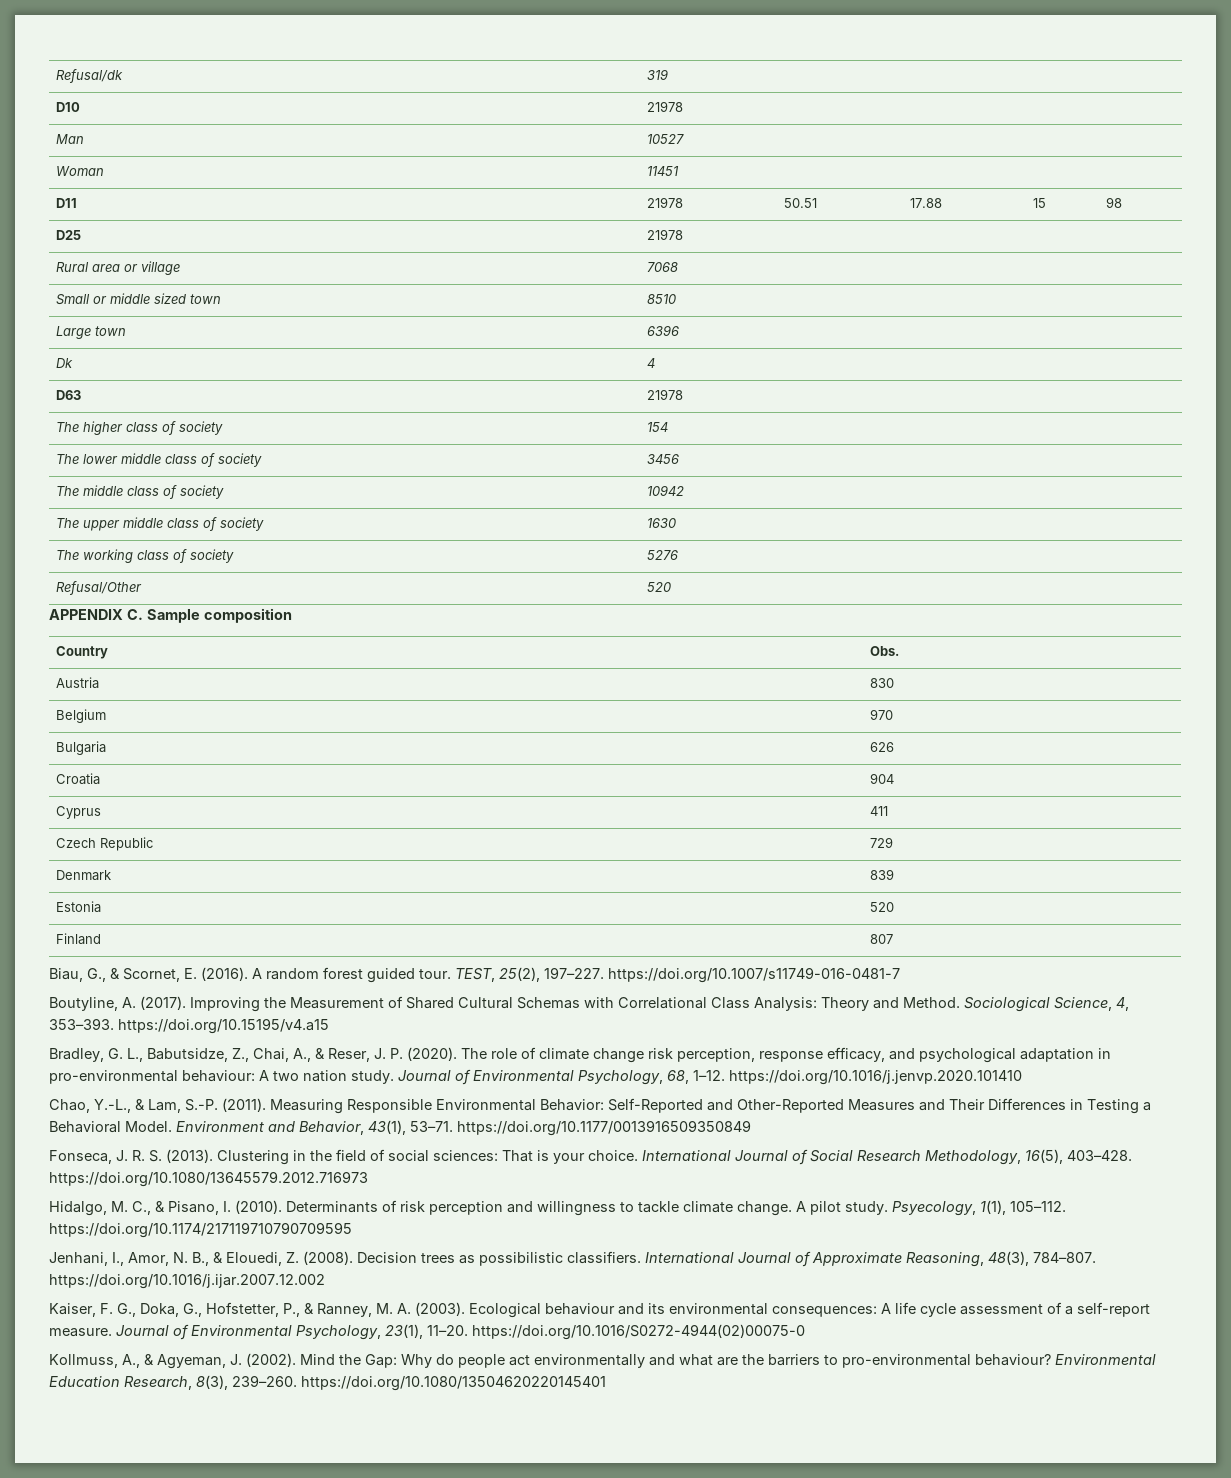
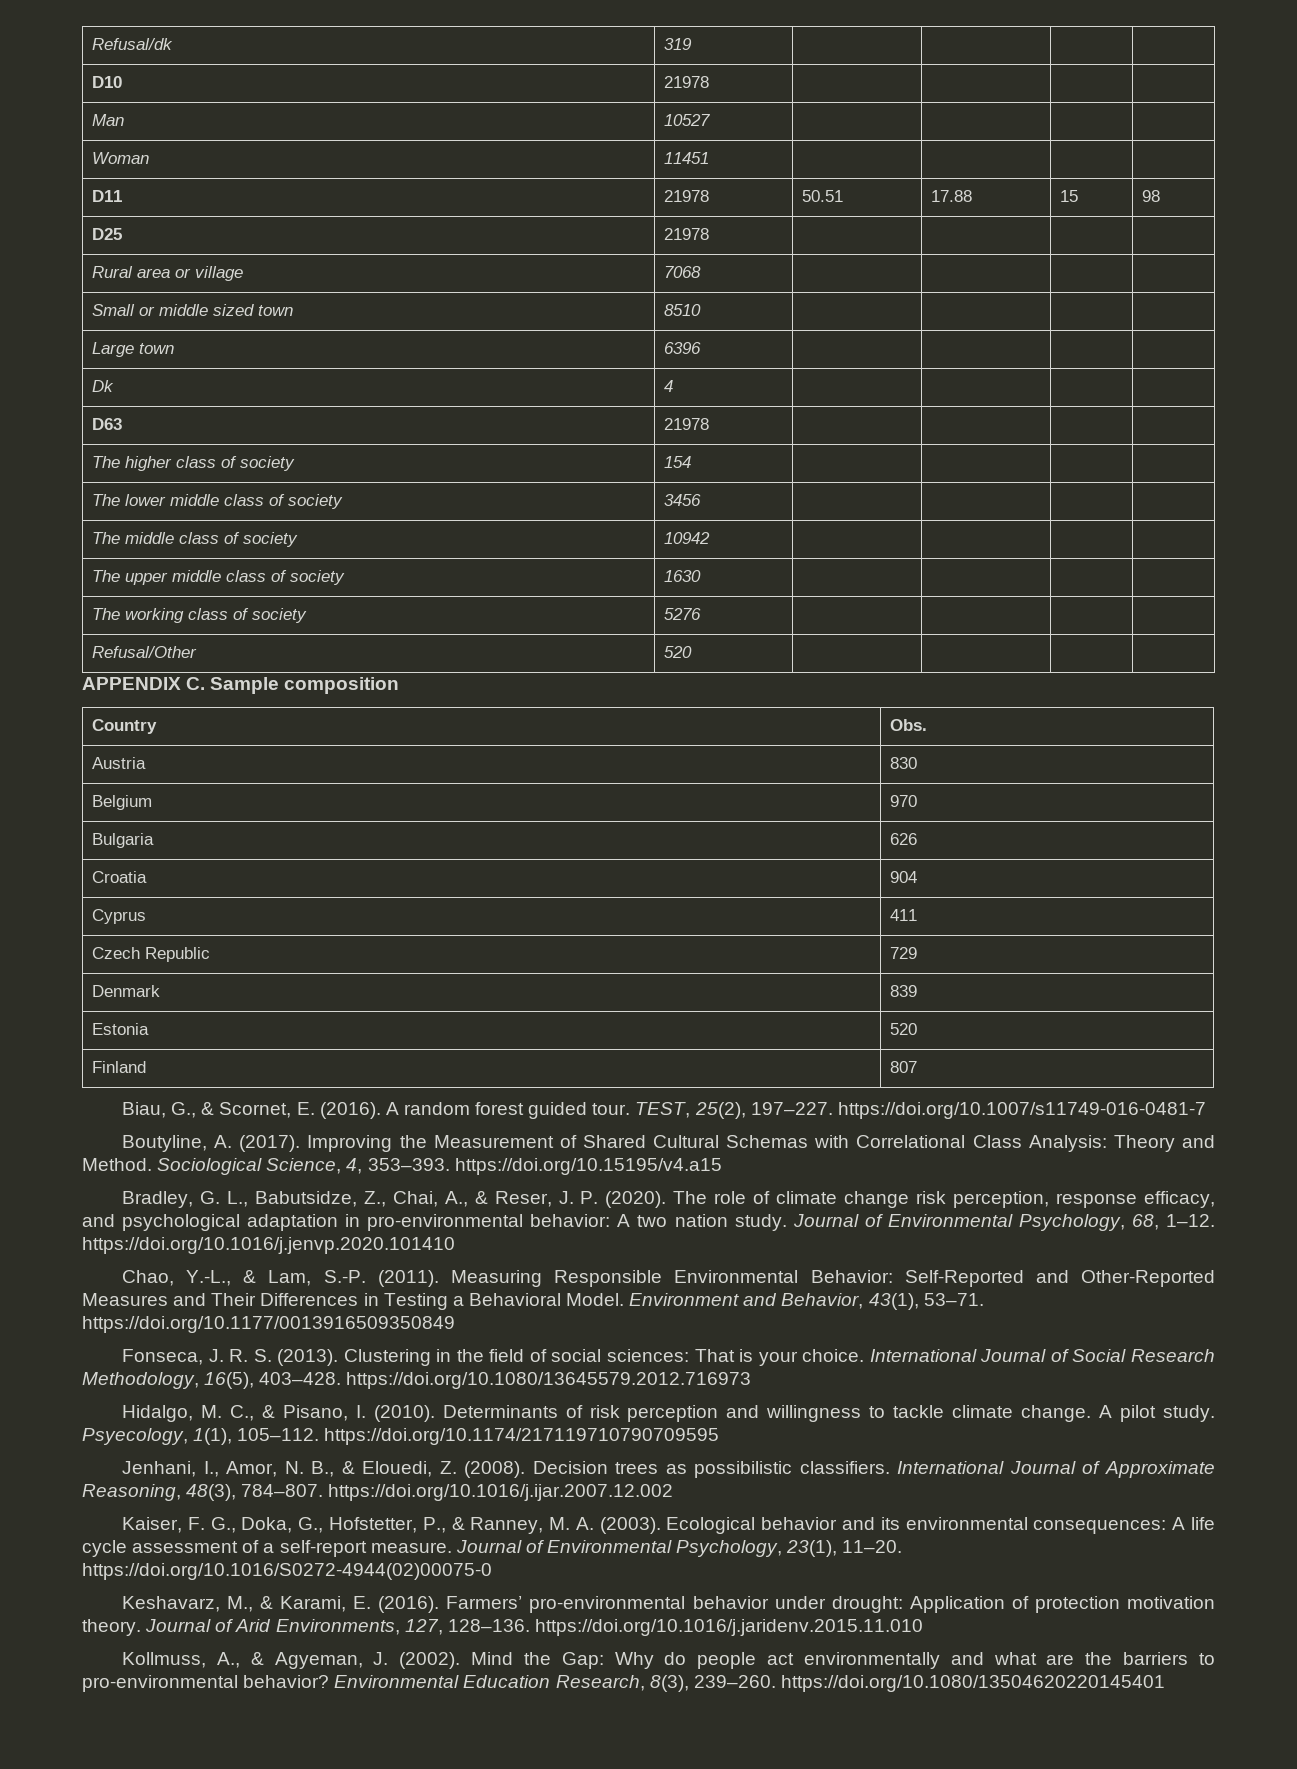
[182,1070,255,1082] behaviour: -> [530,1214,611,1227] behavior:
[545,1303,615,1315] behaviour -> [761,1517,838,1530] behavior
(805, 1332) none -> [121,1596,1215,1613] [82,1619,923,1636] // Keshavarz, M., & Karami, E. (2016). Farmers’ pro-environmental behavior under drought: Application of protection motivation theory. Journal of Arid Environments, 127, 128–136. https://doi.org/10.1016/j.jaridenv.2015.11.010
[975,1354,1051,1366] behaviour? -> [243,1675,330,1688] behavior?

